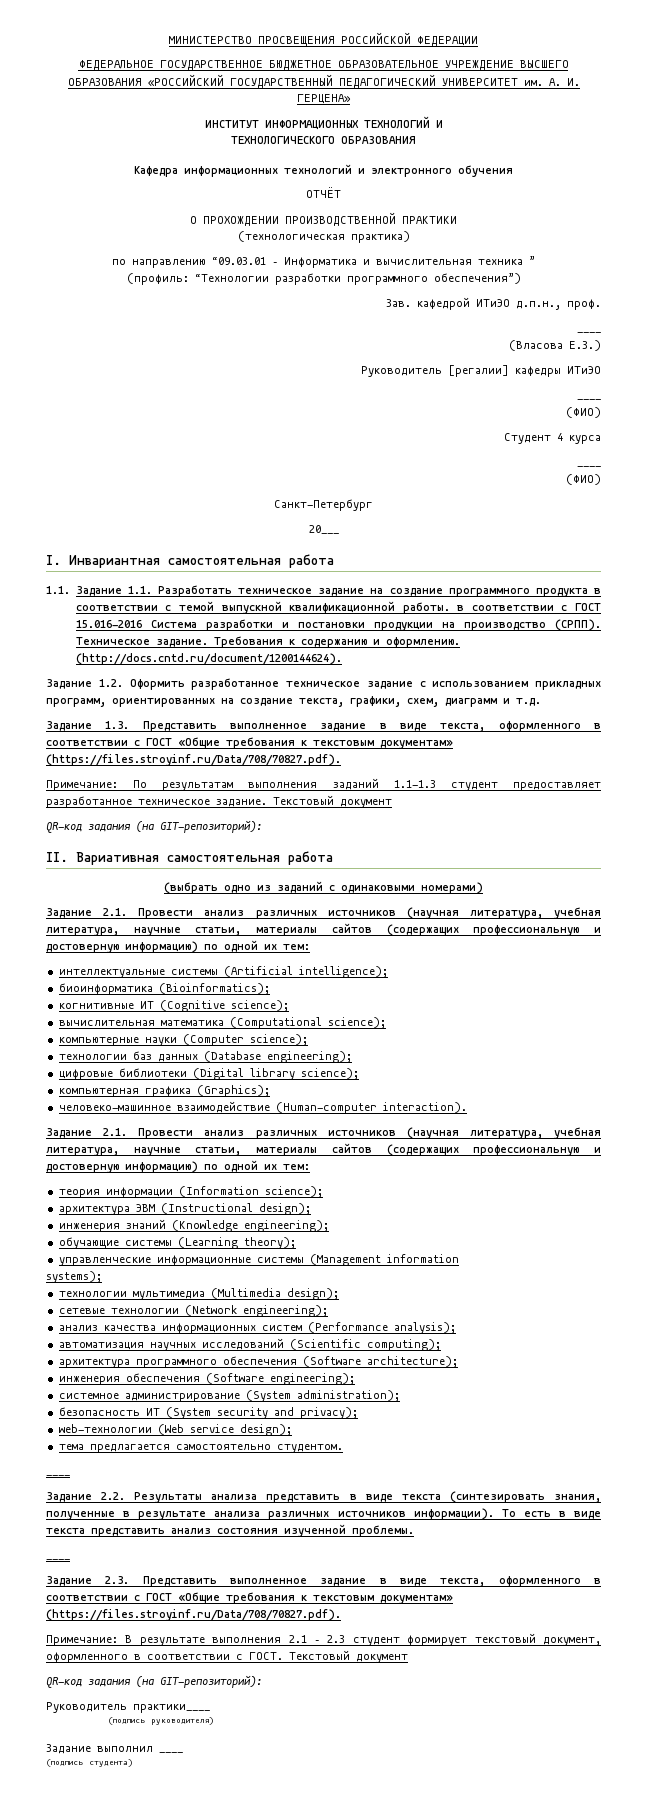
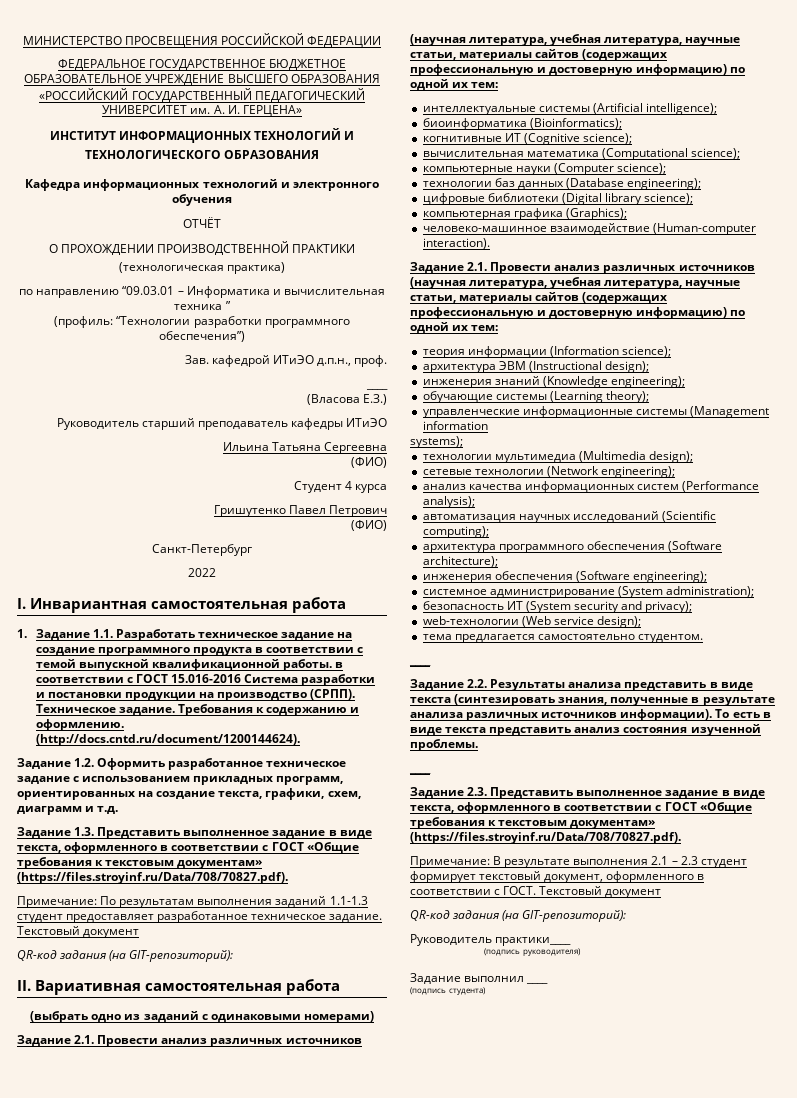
[448,365,509,377] [регалии] -> [141,418,288,430] старший преподаватель
[577,399,601,400] ____ -> [222,442,387,454] Ильина Татьяна Сергеевна
[577,466,601,467] ____ -> [213,505,387,517] Гришутенко Павел Петрович
[308,525,339,534] 20___ -> [188,568,216,577] 2022
[46,586,70,594] 1.1. -> [17,629,27,638] 1.

